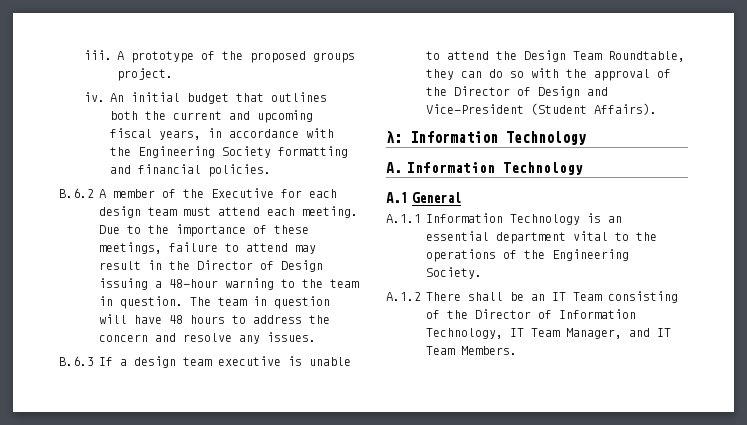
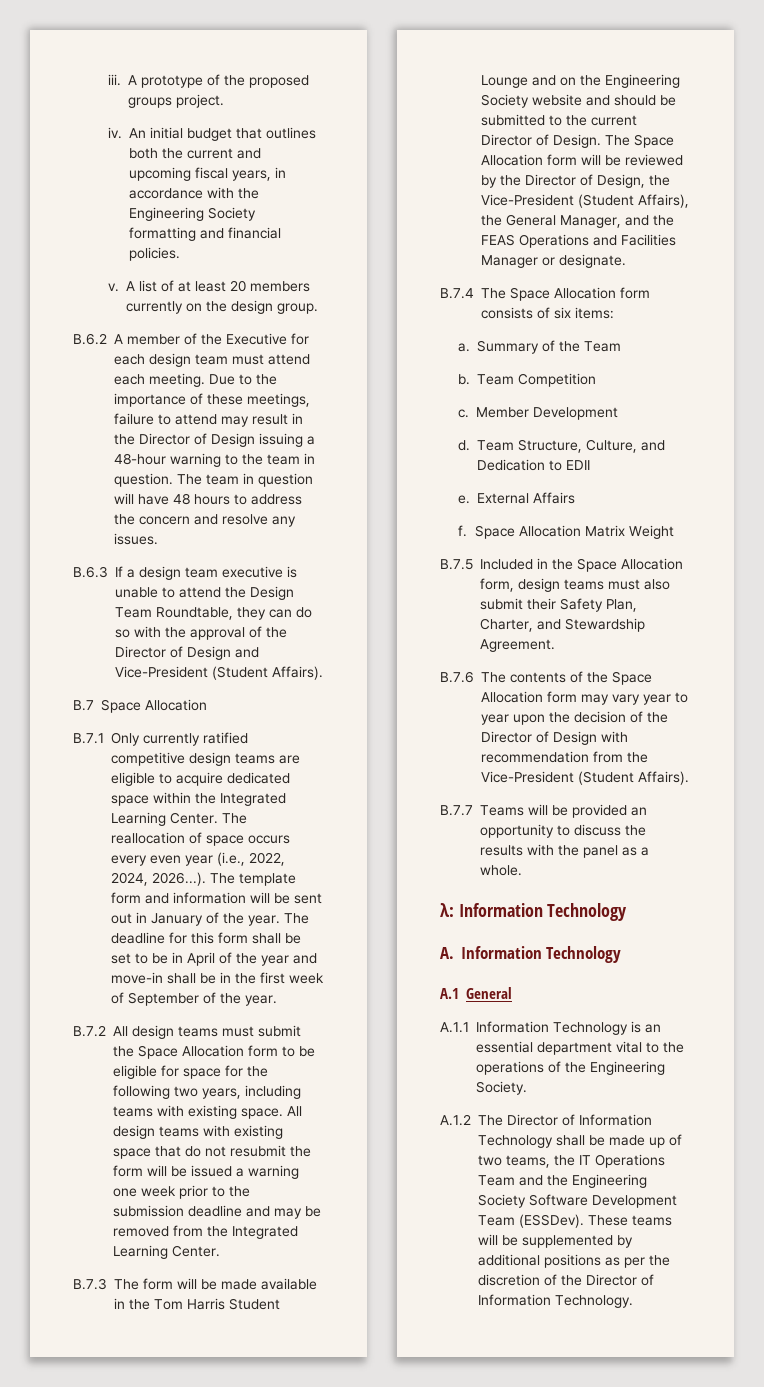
(271, 170) none -> [108,280,311,292] [126,300,319,314] // v. A list of at least 20 members currently on the design group.
(657, 109) none -> [73,699,207,713] [73,732,248,746] [111,752,300,766] [111,772,290,786] [111,792,286,806] [111,812,247,826] [111,832,290,846] [111,852,285,866] [111,872,296,886] [111,892,322,904] [111,912,309,926] [111,932,301,944] [111,952,317,966] [111,972,324,984] [111,992,277,1006] [73,1025,301,1039] [113,1045,315,1059] [113,1065,268,1079] [113,1085,301,1099] [113,1105,302,1119] [113,1125,283,1139] [113,1145,311,1159] [113,1165,299,1179] [113,1185,250,1199] [113,1205,321,1219] [113,1225,298,1239] [113,1245,220,1259] [73,1278,317,1290] [114,1298,280,1310] [481,74,680,88] [481,94,676,108] [481,114,637,126] [481,134,674,148] [481,154,683,166] [481,174,670,188] [481,194,689,208] [481,214,674,228] [481,234,676,248] [481,254,626,268] [440,287,650,301] [481,307,614,319] [457,340,621,354] [457,373,596,387] [457,407,618,420] [457,439,665,453] [476,459,590,471] [457,492,575,504] [457,525,675,539] [440,558,683,572] [480,578,670,592] [480,598,637,612] [480,618,645,632] [480,639,555,652] [440,671,652,685] [481,691,688,705] [481,711,668,725] [481,731,628,745] [481,751,648,763] [481,771,689,785] [440,804,647,818] [480,824,646,838] [480,844,649,858] [480,865,522,876] // B.7 Space Allocation // B.7.1 Only currently ratified competitive design teams are eligible to acquire dedicated space within the Integrated Learning Center. The reallocation of space occurs every even year (i.e., 2022, 2024, 2026...). The template form and information will be sent out in January of the year. The deadline for this form shall be set to be in April of the year and move-in shall be in the first week of September of the year. // B.7.2 All design teams must submit the Space Allocation form to be eligible for space for the following two years, including teams with existing space. All design teams with existing space that do not resubmit the form will be issued a warning one week prior to the submission deadline and may be removed from the Integrated Learning Center. // B.7.3 The form will be made available in the Tom Harris Student Lounge and on the Engineering Society website and should be submitted to the current Director of Design. The Space Allocation form will be reviewed by the Director of Design, the Vice-President (Student Affairs), the General Manager, and the FEAS Operations and Facilities Manager or designate. // B.7.4 The Space Allocation form consists of six items: // a. Summary of the Team // b. Team Competition // c. Member Development // d. Team Structure, Culture, and Dedication to EDII // e. External Affairs // f. Space Allocation Matrix Weight // B.7.5 Included in the Space Allocation form, design teams must also submit their Safety Plan, Charter, and Stewardship Agreement. // B.7.6 The contents of the Space Allocation form may vary year to year upon the decision of the Director of Design with recommendation from the Vice-President (Student Affairs). // B.7.7 Teams will be provided an opportunity to discuss the results with the panel as a whole.
[426,291,678,303] There shall be an IT Team consisting -> [478,1114,652,1126] [478,1134,682,1148] [478,1154,665,1168] [478,1174,647,1188] [478,1194,677,1208] [478,1214,672,1228] [478,1234,633,1248] [478,1254,670,1268] [478,1274,540,1286] The Director of Information Technology shall be made up of two teams, the IT Operations Team and the Engineering Society Software Development Team (ESSDev). These teams will be supplemented by additional positions as per the discretion
[426,328,671,339] [426,346,517,355] Technology, IT Team Manager, and IT Team Members. -> [555,1295,633,1308] Technology.

